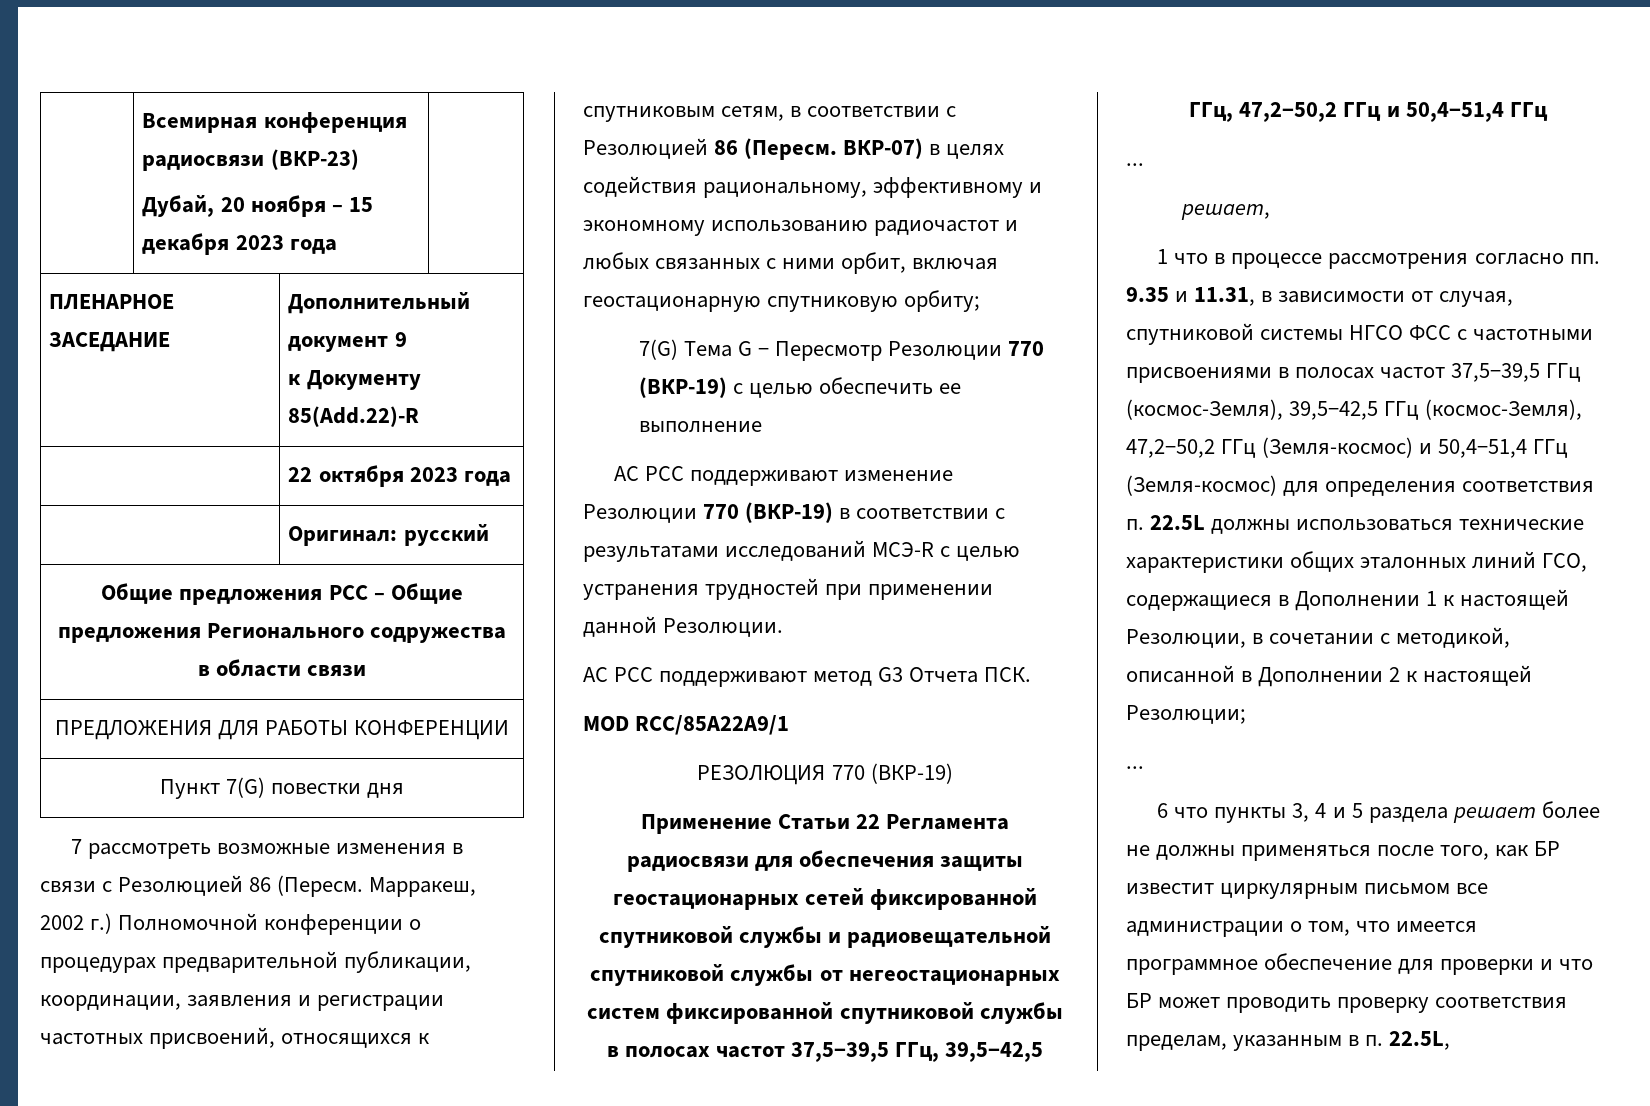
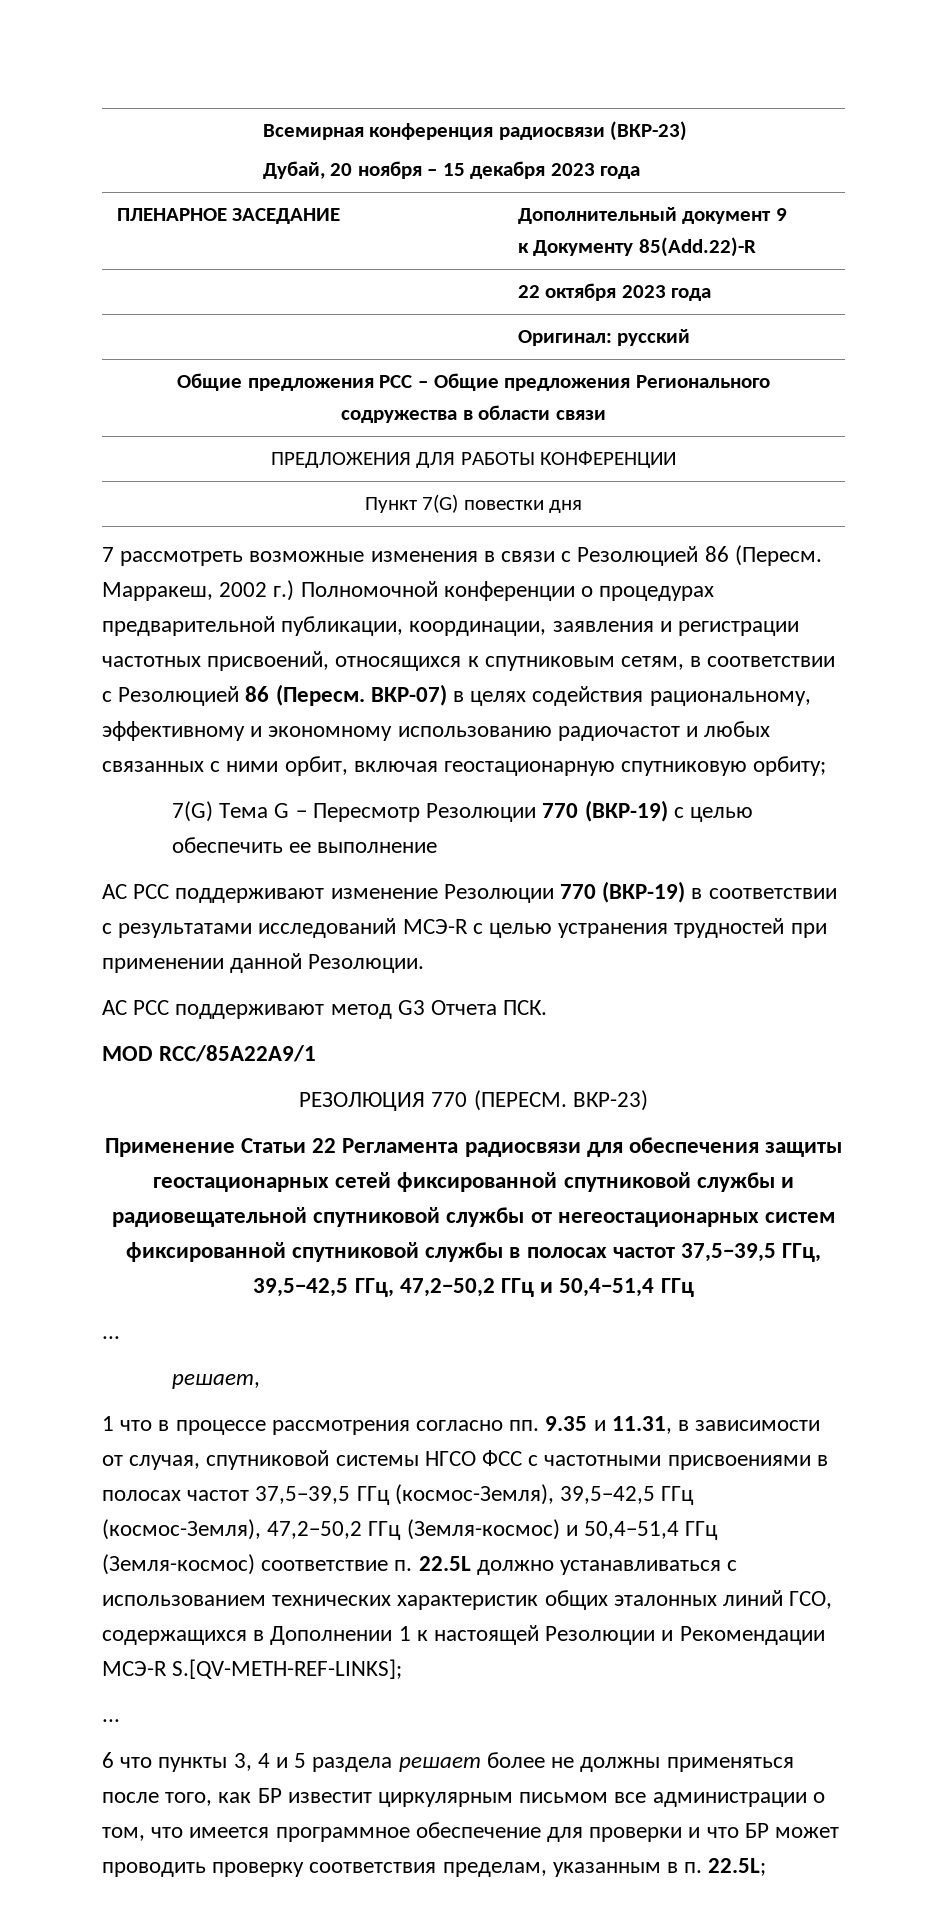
[870,763,953,784] (ВКР-19) -> [473,1090,648,1111] (ПЕРЕСМ. ВКР-23)
[1283,481,1595,497] [1126,515,1585,534] [1126,557,1284,573] для определения соответствия п. 22.5L должны использоваться технические характеристики -> [261,1556,738,1575] [102,1595,539,1610] соответствие п. 22.5L должно устанавливаться с использованием технических характеристик
[1126,595,1272,611] содержащиеся -> [102,1630,247,1645] содержащихся
[1126,627,1511,648] [1126,665,1533,687] [1126,705,1246,724] Резолюции, в сочетании с методикой, описанной в Дополнении 2 к настоящей Резолюции; -> [545,1626,825,1645] [102,1659,403,1679] Резолюции и Рекомендации МСЭ-R S.[QV-METH-REF-LINKS];
[1389,1031,1451,1050] 22.5L, -> [708,1858,767,1876] 22.5L;

